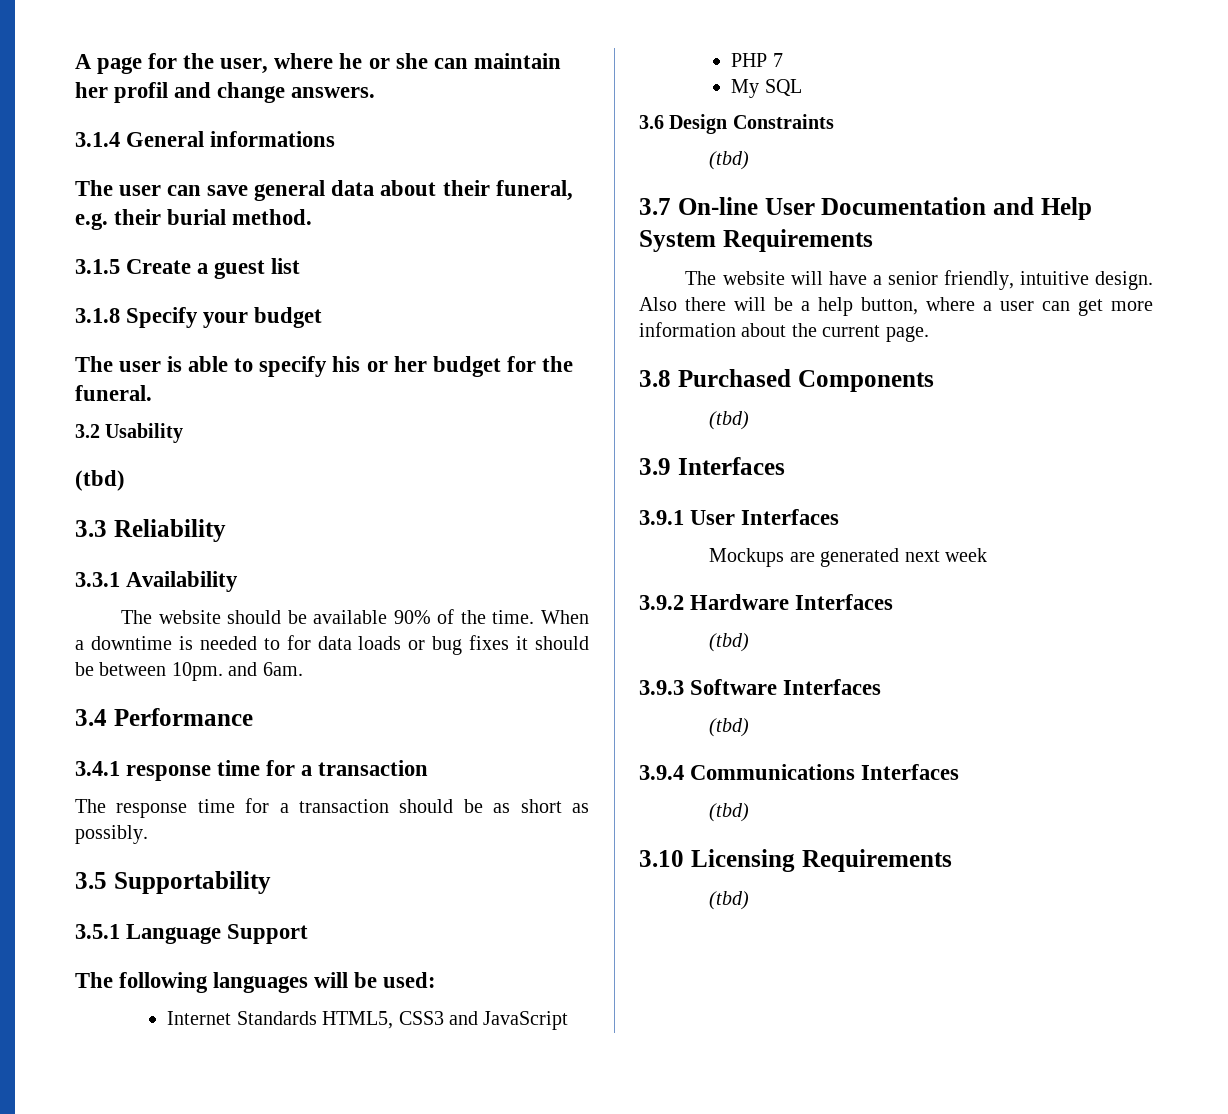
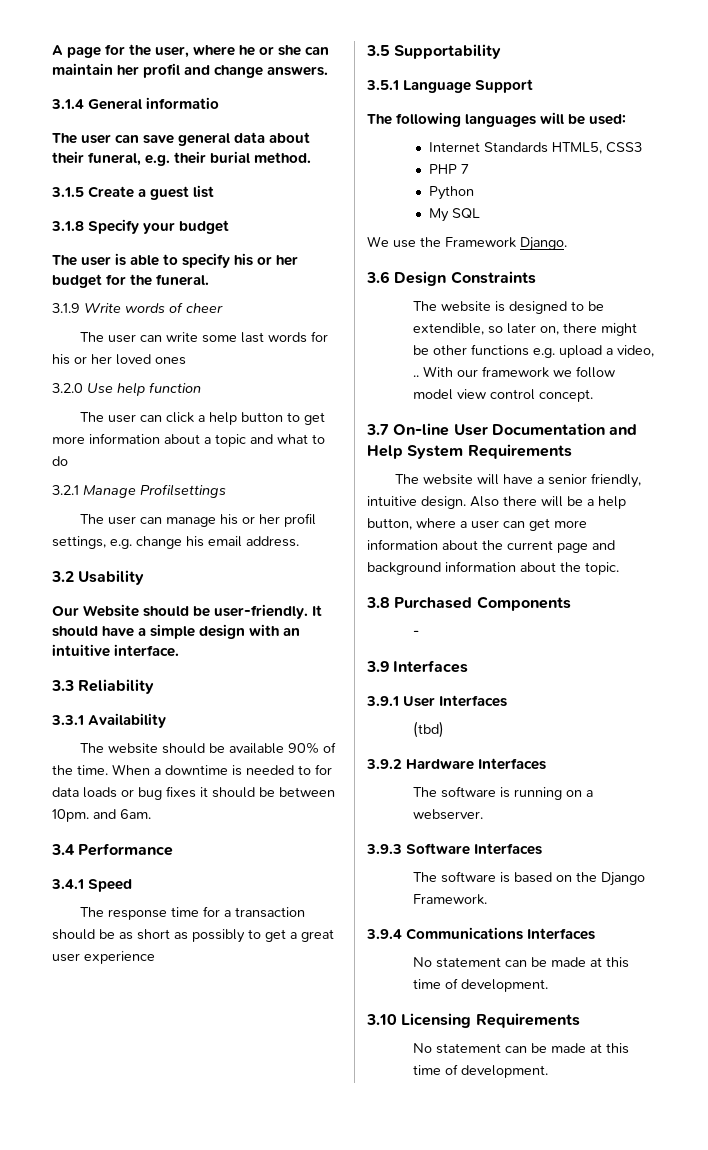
[210,131,336,147] informations -> [146,97,220,109] informatio
[75,423,184,443] [75,470,125,491] 3.2 Usability // (tbd) -> [52,302,223,313] [79,331,328,343] [52,354,186,365] [52,382,201,396] [79,412,325,425] [52,433,325,447] [52,456,68,466] [52,484,226,498] [79,513,316,527] [52,536,299,549] [51,570,145,585] [52,604,323,619] [52,624,301,639] [52,644,180,657] 3.1.9 Write words of cheer // The user can write some last words for his or her loved ones // 3.2.0 Use help function // The user can click a help button to get more information about a topic and what to do // 3.2.1 Manage Profilsettings // The user can manage his or her profil settings, e.g. change his email address. // 3.2 Usability // Our Website should be user-friendly. It should have a simple design with an intuitive interface.
[126,760,429,781] response time for a transaction -> [88,879,133,892] Speed
[75,825,148,844] possibly. -> [192,929,334,943] [52,951,155,964] possibly to get a great user experience
[449,1011,569,1030] and JavaScript -> (643, 147) none
(783, 60) none -> [429,186,475,200] // Python
[639,114,834,134] [709,151,750,170] 3.6 Design Constraints // (tbd) -> [367,236,567,251] [366,271,536,286] [413,301,605,314] [413,323,638,336] [413,344,655,358] [413,366,616,378] [413,389,594,402] We use the Framework Django. // 3.6 Design Constraints // The website is designed to be extendible, so later on, there might be other functions e.g. upload a video, .. With our framework we follow model view control concept.
[885,326,929,342] page. -> [557,540,615,553] [367,561,619,575] page and background information about the topic.
[709,411,750,430] (tbd) -> [413,630,420,636] -
[709,548,988,567] [639,594,894,610] [709,633,750,652] [639,679,882,695] [709,718,750,737] [639,764,960,780] [709,803,750,822] [639,849,952,872] [709,891,750,910] Mockups are generated next week // 3.9.2 Hardware Interfaces // (tbd) // 3.9.3 Software Interfaces // (tbd) // 3.9.4 Communications Interfaces // (tbd) // 3.10 Licensing Requirements // (tbd) -> [413,721,445,738] [366,758,547,770] [413,786,594,800] [413,809,484,820] [366,843,543,855] [413,871,646,886] [413,894,488,905] [366,927,596,940] [413,957,630,968] [413,978,549,992] [366,1013,580,1028] [413,1043,630,1054] [413,1064,549,1078] (tbd) // 3.9.2 Hardware Interfaces // The software is running on a webserver. // 3.9.3 Software Interfaces // The software is based on the Django Framework. // 3.9.4 Communications Interfaces // No statement can be made at this time of development. // 3.10 Licensing Requirements // No statement can be made at this time of development.

